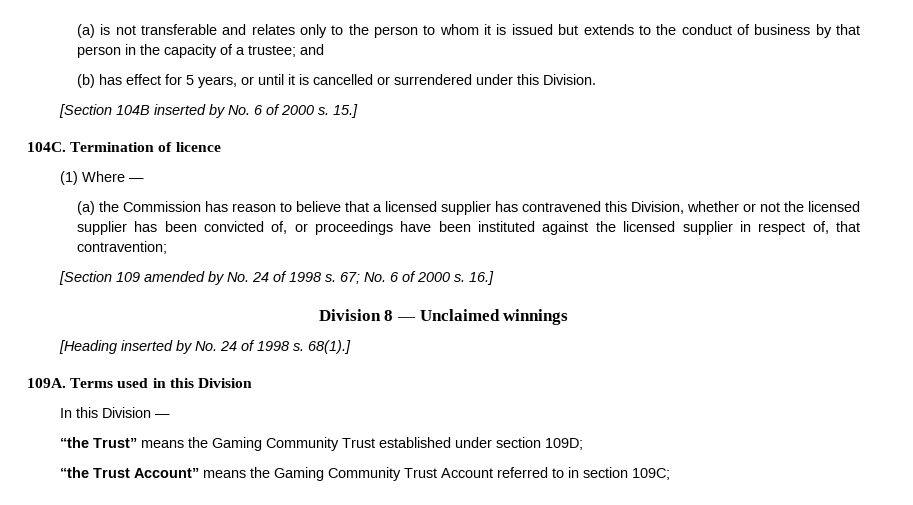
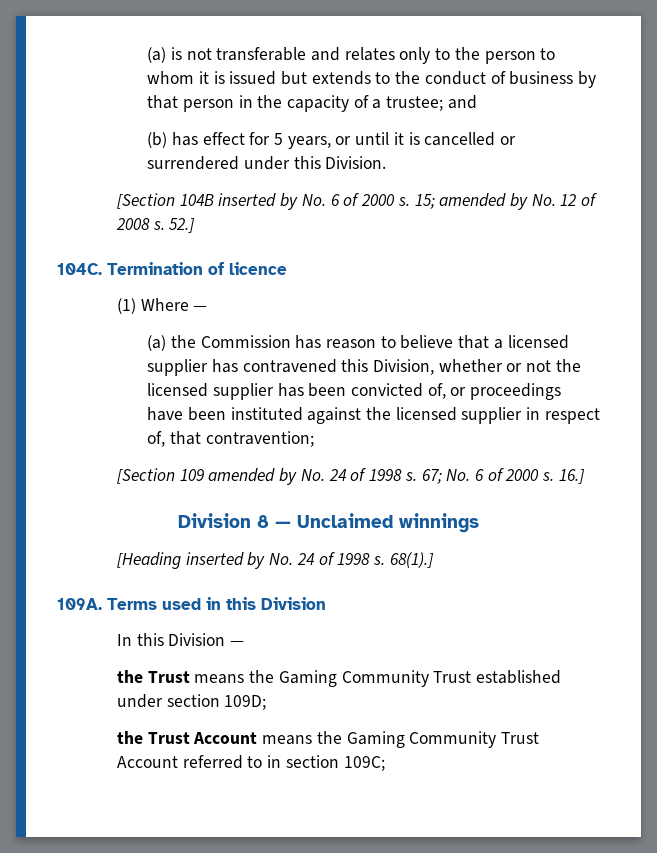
[333,104,359,118] 15.] -> [414,193,598,210] [116,218,196,233] 15; amended by No. 12 of 2008 s. 52.]
[60,437,138,448] “the Trust” -> [117,670,190,683] the Trust
[60,467,200,478] “the Trust Account” -> [117,731,258,744] the Trust Account

